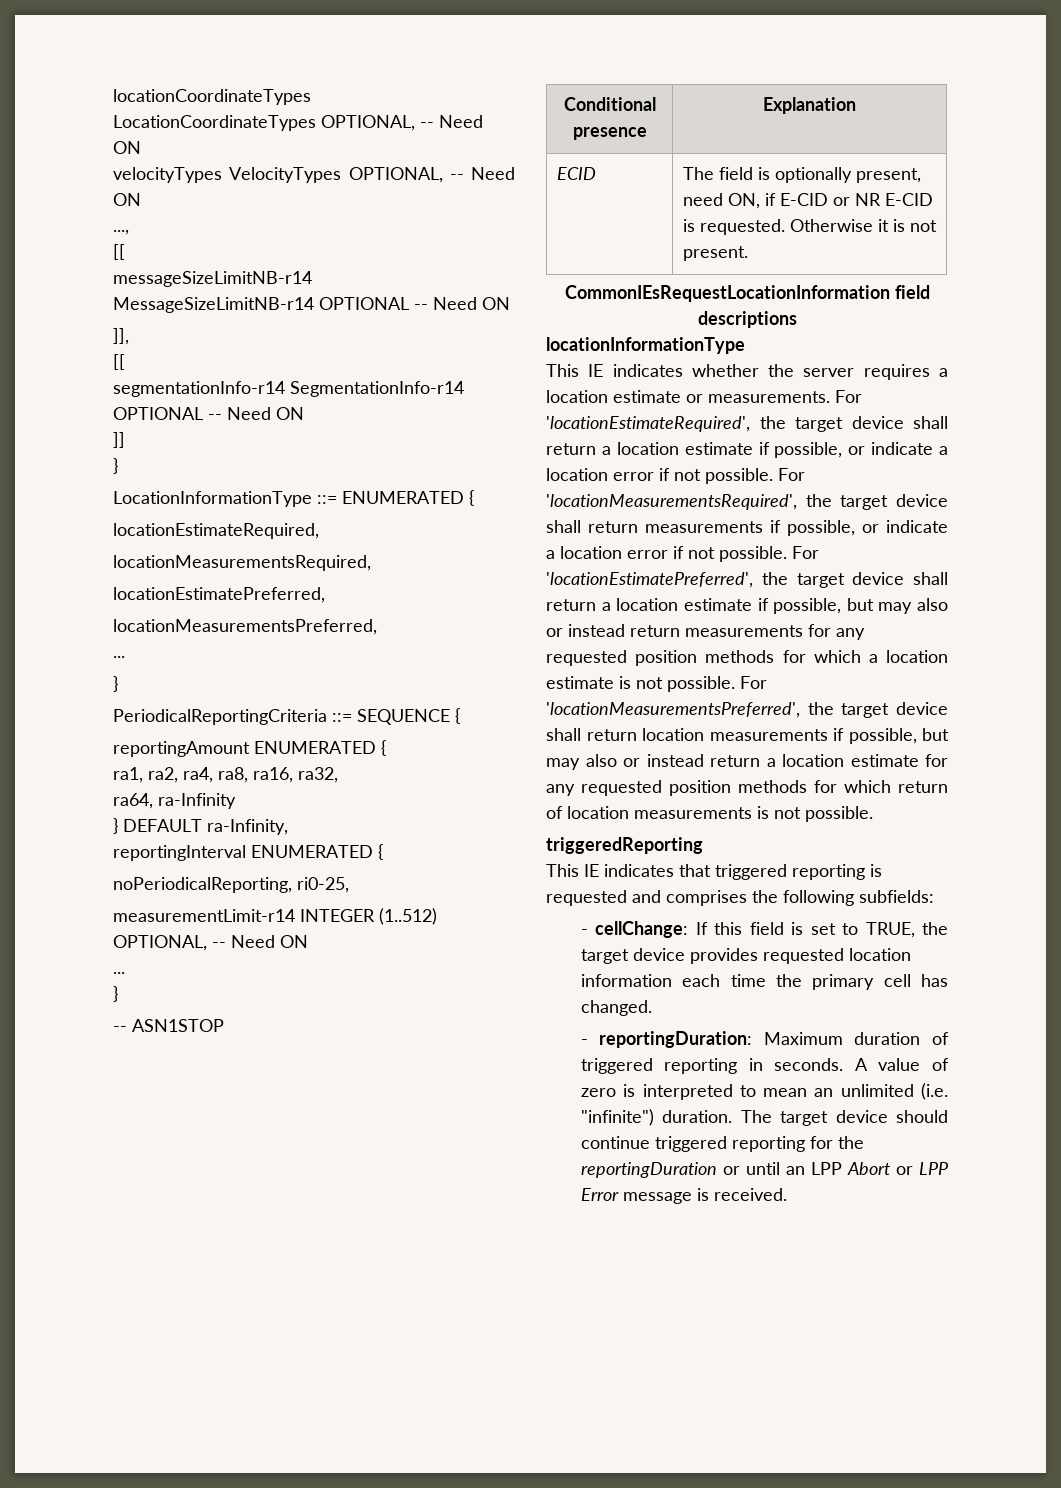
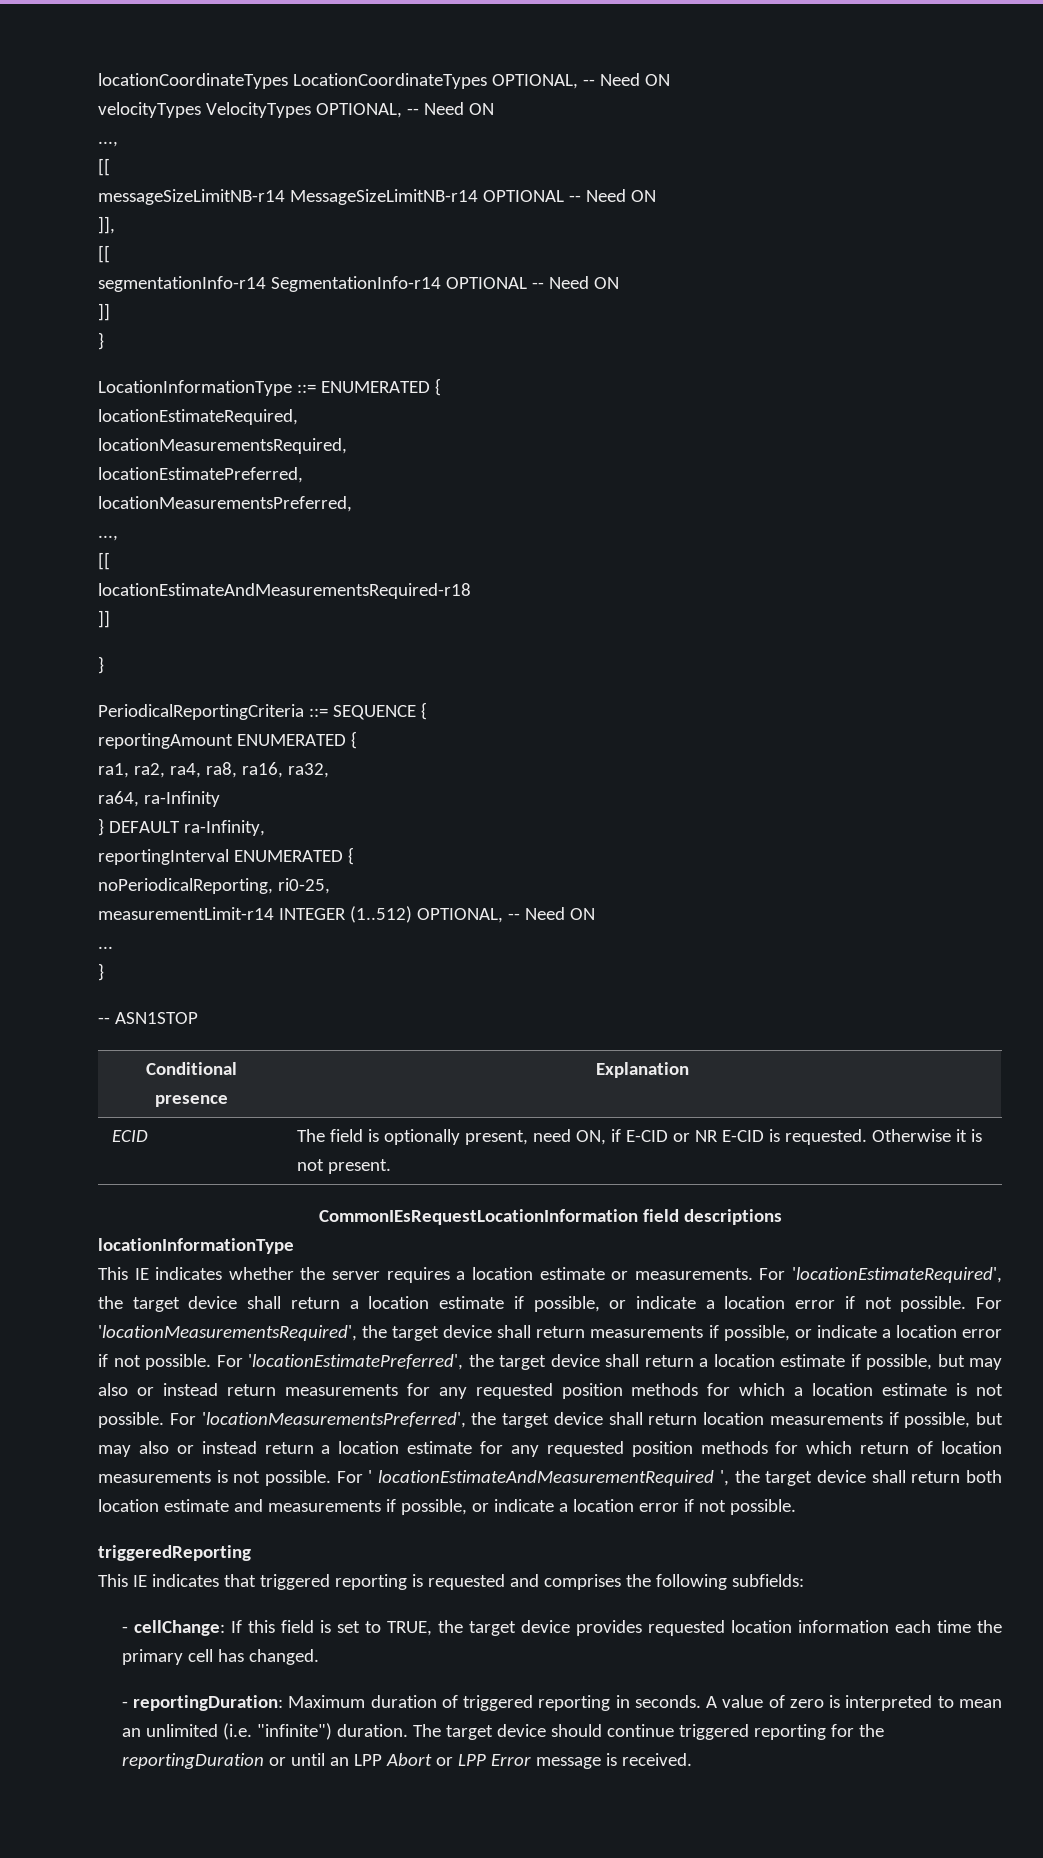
[113,656,125,658] ... -> [98,535,118,541] [98,552,110,570] [98,583,471,599] [98,610,110,628] ..., // [[ // locationEstimateAndMeasurementsRequired-r18 // ]]
(873, 814) none -> [336,1470,1003,1486] [98,1499,796,1515] For ' locationEstimateAndMeasurementRequired ', the target device shall return both location estimate and measurements if possible, or indicate a location error if not possible.

